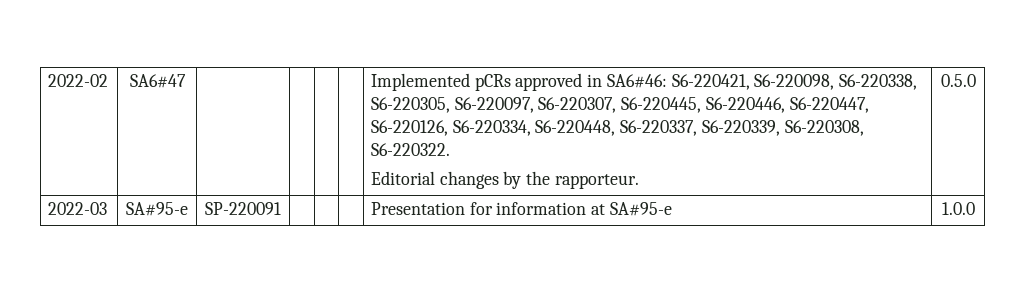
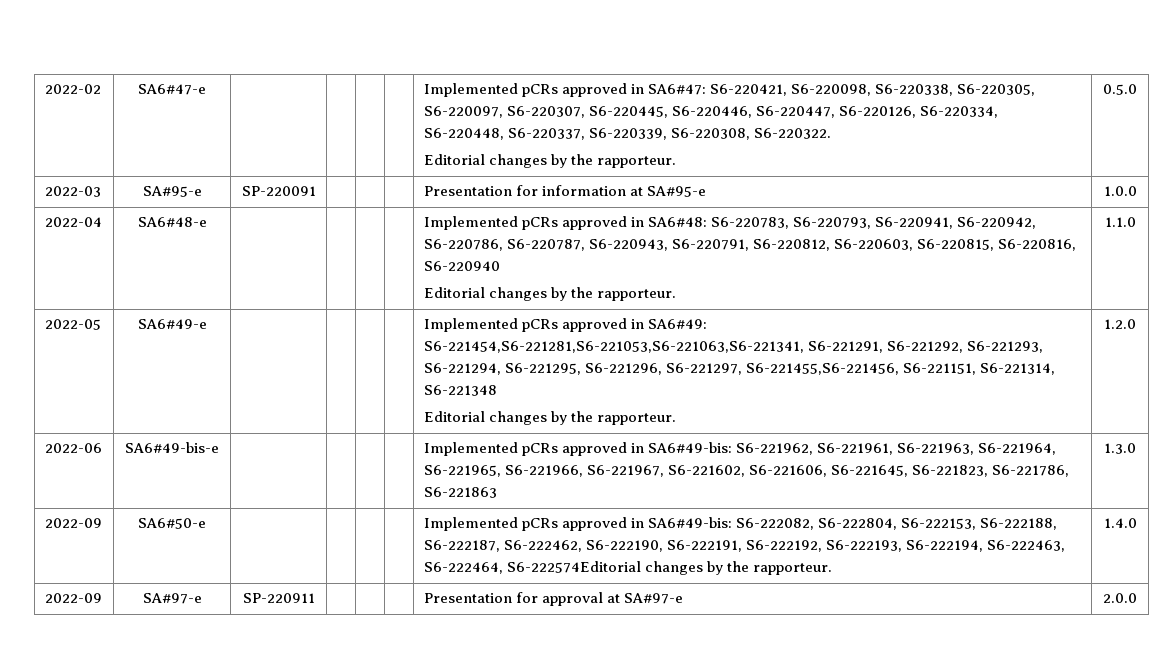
[129,74,186,88] [371,73,667,91] SA6#47 | | | | | Implemented pCRs approved in SA6#46: -> [138,84,206,95] [423,83,706,97] SA6#47-e | | | | | Implemented pCRs approved in SA6#47:
(975, 208) none -> [44,217,102,227] [137,217,207,227] [423,216,1037,230] [423,239,1077,251] [423,261,500,271] [423,287,676,301] [1104,217,1136,227] [44,319,101,330] [137,319,207,329] [423,318,707,332] [423,341,1043,353] [423,363,1056,375] [423,385,497,396] [423,411,676,425] [1104,319,1136,329] [44,443,102,453] [125,442,219,453] [423,442,1057,456] [423,465,1070,477] [423,487,497,498] [1104,443,1136,454] [44,518,102,528] [138,518,206,529] [423,517,1058,531] [423,540,1066,552] [423,561,833,575] [1103,518,1137,528] [44,593,102,603] [142,593,202,604] [242,593,315,603] [423,592,683,606] [1103,593,1137,603] // 2022-04 | SA6#48-e | | | | | Implemented pCRs approved in SA6#48: S6-220783, S6-220793, S6-220941, S6-220942, S6-220786, S6-220787, S6-220943, S6-220791, S6-220812, S6-220603, S6-220815, S6-220816, S6-220940 // Editorial changes by the rapporteur. | 1.1.0 // 2022-05 | SA6#49-e | | | | | Implemented pCRs approved in SA6#49: S6-221454,S6-221281,S6-221053,S6-221063,S6-221341, S6-221291, S6-221292, S6-221293, S6-221294, S6-221295, S6-221296, S6-221297, S6-221455,S6-221456, S6-221151, S6-221314, S6-221348 // Editorial changes by the rapporteur. | 1.2.0 // 2022-06 | SA6#49-bis-e | | | | | Implemented pCRs approved in SA6#49-bis: S6-221962, S6-221961, S6-221963, S6-221964, S6-221965, S6-221966, S6-221967, S6-221602, S6-221606, S6-221645, S6-221823, S6-221786, S6-221863 | 1.3.0 // 2022-09 | SA6#50-e | | | | | Implemented pCRs approved in SA6#49-bis: S6-222082, S6-222804, S6-222153, S6-222188, S6-222187, S6-222462, S6-222190, S6-222191, S6-222192, S6-222193, S6-222194, S6-222463, S6-222464, S6-222574Editorial changes by the rapporteur. | 1.4.0 // 2022-09 | SA#97-e | SP-220911 | | | | Presentation for approval at SA#97-e | 2.0.0

